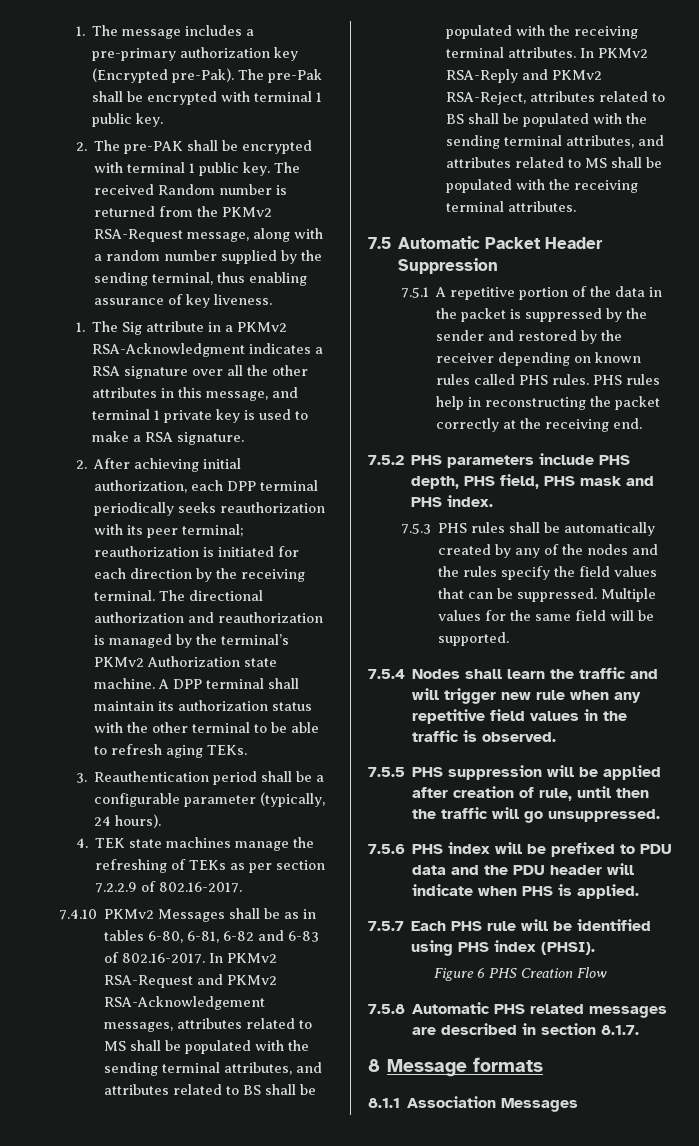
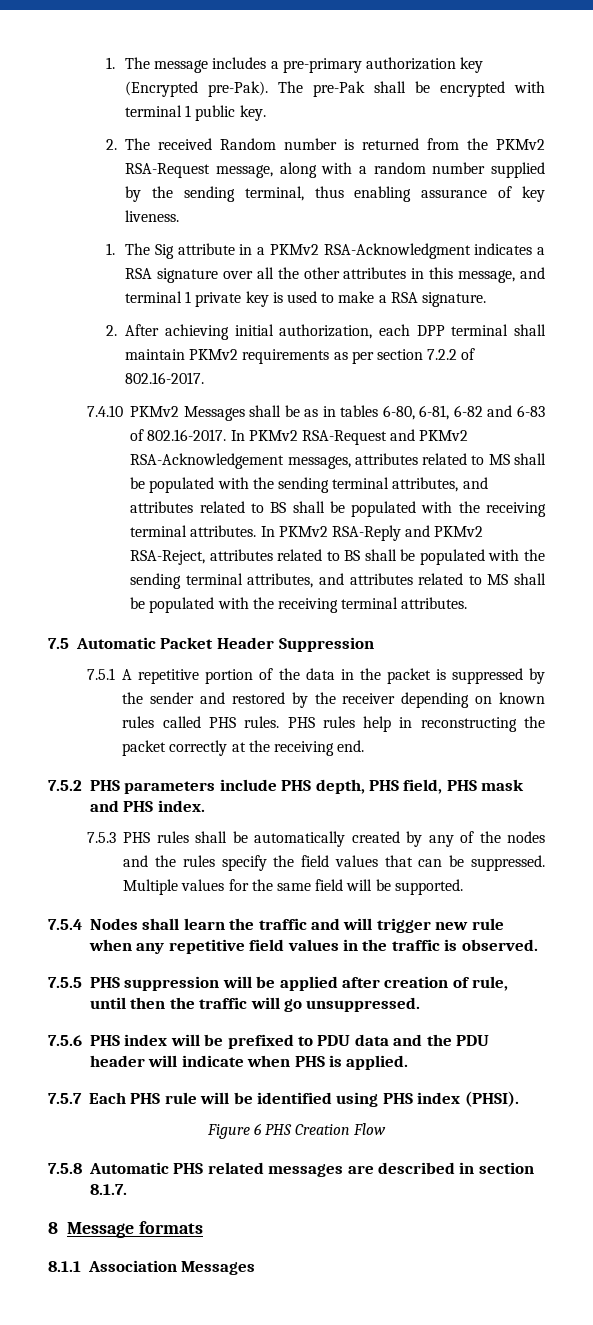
[123,140,312,154] [93,162,300,176] pre-PAK shall be encrypted with terminal 1 public key. The -> (151, 144) none
[93,502,325,516] [93,524,244,538] [93,546,299,557] [93,568,305,582] [93,590,263,601] [93,612,323,623] [93,634,289,648] [93,656,277,667] [93,678,299,689] [93,700,312,711] [93,722,319,733] [93,744,247,758] [75,771,324,785] [93,792,325,807] [93,814,161,828] [75,837,314,851] [94,859,226,873] periodically seeks reauthorization with its peer terminal; reauthorization is initiated for each direction by the receiving terminal. The directional authorization and reauthorization is managed by the terminal’s PKMv2 Authorization state machine. A DPP terminal shall maintain its authorization status with the other terminal to be able to refresh aging TEKs. // 3. Reauthentication period shall be a configurable parameter (typically, 24 hours). // 4. TEK state machines manage the refreshing of TEKs -> [514,324,546,336] [125,349,330,364] shall maintain PKMv2 requirements
[94,882,137,893] 7.2.2.9 -> [427,349,458,360] 7.2.2

